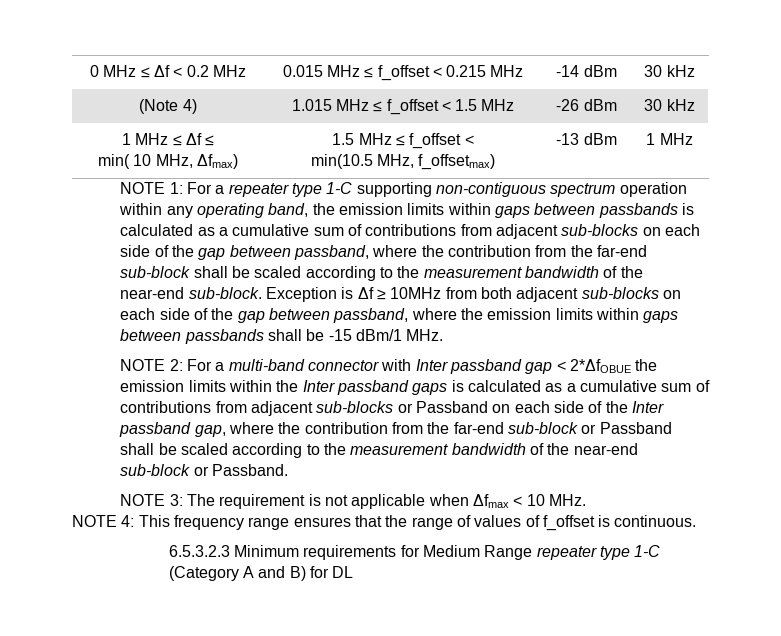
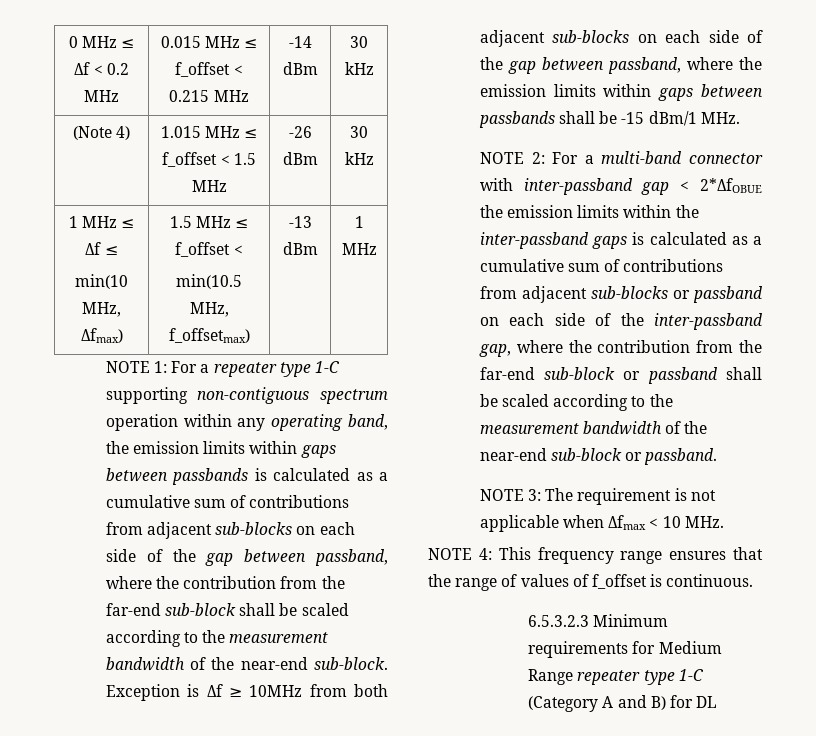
[98,154,152,169] min( 10 -> [75,274,128,289] min(10
[415,359,522,374] Inter passband -> [523,178,633,195] inter-passband
[302,380,409,395] Inter passband -> [479,232,589,249] inter-passband
[415,401,664,413] [119,422,192,437] Passband on each side of the Inter passband -> [693,286,763,303] [479,313,763,330] passband on each side of the inter-passband
[599,422,672,434] Passband -> [647,367,718,384] passband
[211,464,288,476] Passband. -> [644,448,718,465] passband.

